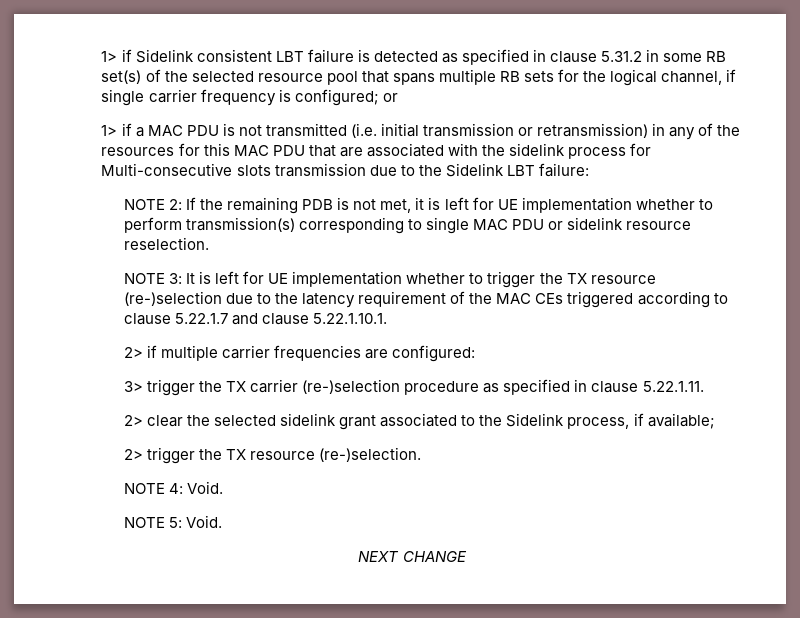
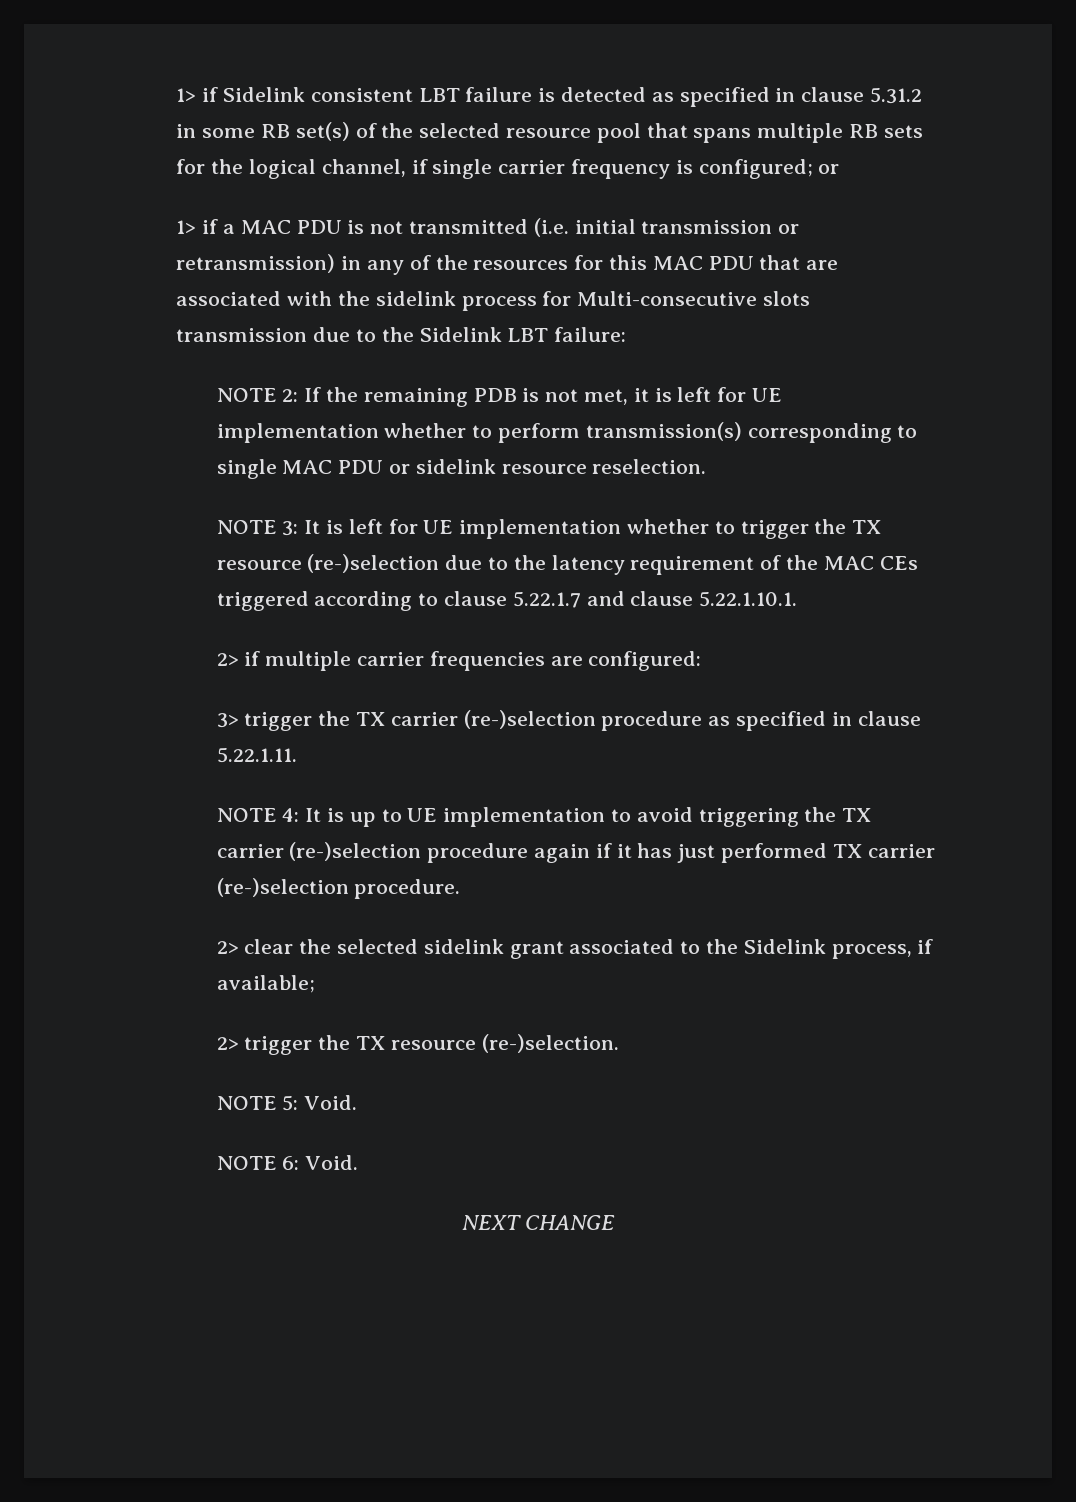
(704, 386) none -> [216,807,872,827] [216,842,935,863] [216,878,461,899] // NOTE 4: It is up to UE implementation to avoid triggering the TX carrier (re-)selection procedure again if it has just performed TX carrier (re-)selection procedure.
[169,483,184,494] 4: -> [282,1095,299,1111] 5:
[169,517,183,528] 5: -> [282,1156,300,1170] 6:

